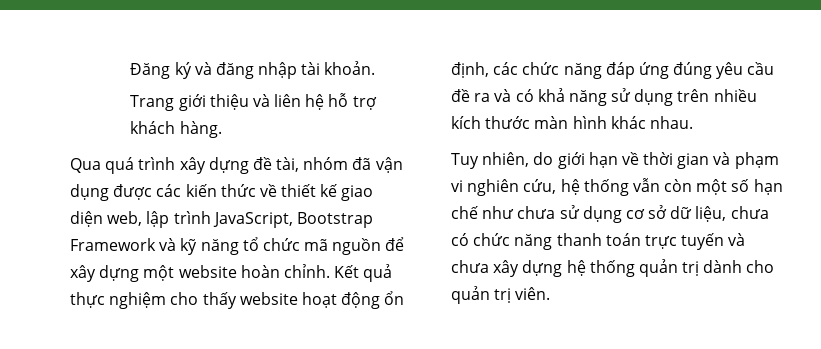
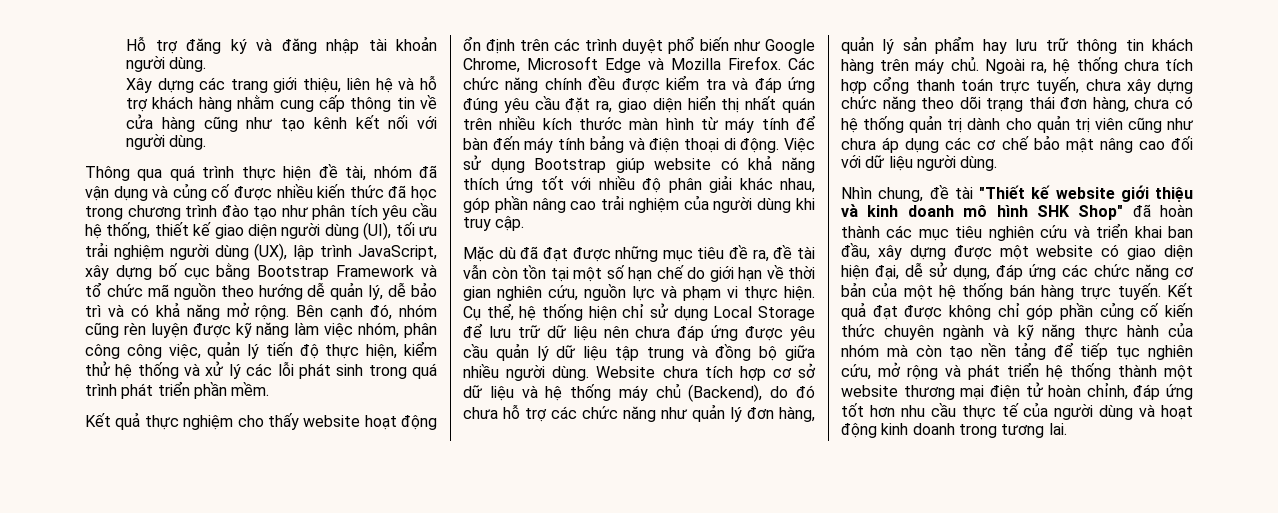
[130,63,171,79] Đăng -> [126,36,222,54] Hỗ trợ đăng
[324,61,376,75] [130,94,270,111] khoản. // Trang giới thiệu và -> [396,36,438,51] [126,56,207,72] [126,77,341,93] khoản người dùng. // Xây dựng các trang giới thiệu,
(325, 102) none -> [398,77,415,90] và
[179,121,222,138] [70,157,249,174] hàng. // Qua quá trình xây dựng -> [198,95,438,112] [126,114,438,132] [126,134,207,150] [85,165,312,181] hàng nhằm cung cấp thông tin về cửa hàng cũng như tạo kênh kết nối với người dùng. // Thông qua quá trình thực hiện
[113,184,374,201] [70,211,293,228] được các kiến thức về thiết kế giao diện web, lập trình JavaScript, -> [152,183,438,201] [85,203,437,220] [85,222,437,240] [85,242,437,261] [85,263,251,280] và củng cố được nhiều kiến thức đã học trong chương trình đào tạo như phân tích yêu cầu hệ thống, thiết kế giao diện người dùng (UI), tối ưu trải nghiệm người dùng (UX), lập trình JavaScript, xây dựng bố cục bằng
[180,238,239,255] kỹ năng -> (437, 270) none
[385,237,405,251] [70,264,330,282] để xây dựng một website hoàn chỉnh. -> [220,282,437,300] [85,302,437,320] [85,322,437,338] [85,341,437,359] [85,361,438,379] [85,381,270,399] theo hướng dễ quản lý, dễ bảo trì và có khả năng mở rộng. Bên cạnh đó, nhóm cũng rèn luyện được kỹ năng làm việc nhóm, phân công công việc, quản lý tiến độ thực hiện, kiểm thử hệ thống và xử lý các lỗi phát sinh trong quá trình phát triển phần mềm. //
[451,62,602,79] định, các chức năng -> [486,36,815,54] [463,56,815,73] [463,75,749,93] định trên các trình duyệt phổ biến như Google Chrome, Microsoft Edge và Mozilla Firefox. Các chức năng chính đều được kiểm tra và
[451,88,674,106] đề ra và có khả năng sử dụng -> [565,95,815,113] đặt ra, giao diện hiển thị nhất quán
[610,116,693,129] [451,152,530,169] khác nhau. // Tuy nhiên, -> [701,115,816,133] [463,135,815,153] [463,155,815,173] [463,175,815,193] [463,195,815,213] [463,216,525,231] [463,245,815,262] [463,264,684,282] từ máy tính để bàn đến máy tính bảng và điện thoại di động. Việc sử dụng Bootstrap giúp website có khả năng thích ứng tốt với nhiều độ phân giải khác nhau, góp phần nâng cao trải nghiệm của người dùng khi truy cập. // Mặc dù đã đạt được những mục tiêu đề ra, đề tài vẫn còn tồn tại một số hạn chế
[713,152,779,169] [451,178,783,196] [451,205,769,223] [451,233,553,250] và phạm vi nghiên cứu, hệ thống vẫn còn một số hạn chế như chưa sử dụng cơ sở dữ liệu, chưa có chức năng -> [497,284,815,301] [463,303,815,321] [463,323,815,341] [463,343,815,361] [463,363,816,381] [463,383,815,402] [463,404,815,422] [841,36,1193,54] [841,56,1193,74] [841,76,910,94] nghiên cứu, nguồn lực và phạm vi thực hiện. Cụ thể, hệ thống hiện chỉ sử dụng Local Storage để lưu trữ dữ liệu nên chưa đáp ứng được yêu cầu quản lý dữ liệu tập trung và đồng bộ giữa nhiều người dùng. Website chưa tích hợp cơ sở dữ liệu và hệ thống máy chủ (Backend), do đó chưa hỗ trợ các chức năng như quản lý đơn hàng, quản lý sản phẩm hay lưu trữ thông tin khách hàng trên máy chủ. Ngoài ra, hệ thống chưa tích hợp cổng
[681,233,746,250] tuyến và -> [1036,77,1080,94] tuyến,
(563, 268) none -> [841,96,1193,112] chức năng theo dõi trạng thái đơn hàng, chưa có
[515,287,551,300] viên. -> [1094,117,1194,133] [841,135,1193,153] [841,155,998,171] [841,185,1193,202] [841,204,1193,220] [841,223,1193,241] [841,243,1193,260] [841,262,1194,280] [841,282,1193,300] [841,302,1193,320] [841,322,1193,340] [841,342,1193,360] [841,362,1193,380] [841,382,1193,400] [841,402,1193,420] [841,423,1067,438] viên cũng như chưa áp dụng các cơ chế bảo mật nâng cao đối với dữ liệu người dùng. // Nhìn chung, đề tài "Thiết kế website giới thiệu và kinh doanh mô hình SHK Shop" đã hoàn thành các mục tiêu nghiên cứu và triển khai ban đầu, xây dựng được một website có giao diện hiện đại, dễ sử dụng, đáp ứng các chức năng cơ bản của một hệ thống bán hàng trực tuyến. Kết quả đạt được không chỉ góp phần củng cố kiến thức chuyên ngành và kỹ năng thực hành của nhóm mà còn tạo nền tảng để tiếp tục nghiên cứu, mở rộng và phát triển hệ thống thành một website thương mại điện tử hoàn chỉnh, đáp ứng tốt hơn nhu cầu thực tế của người dùng và hoạt động kinh doanh trong tương lai.

